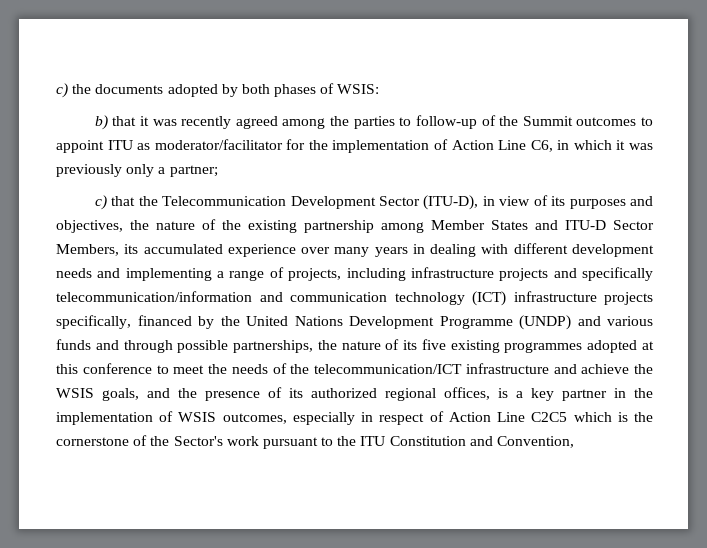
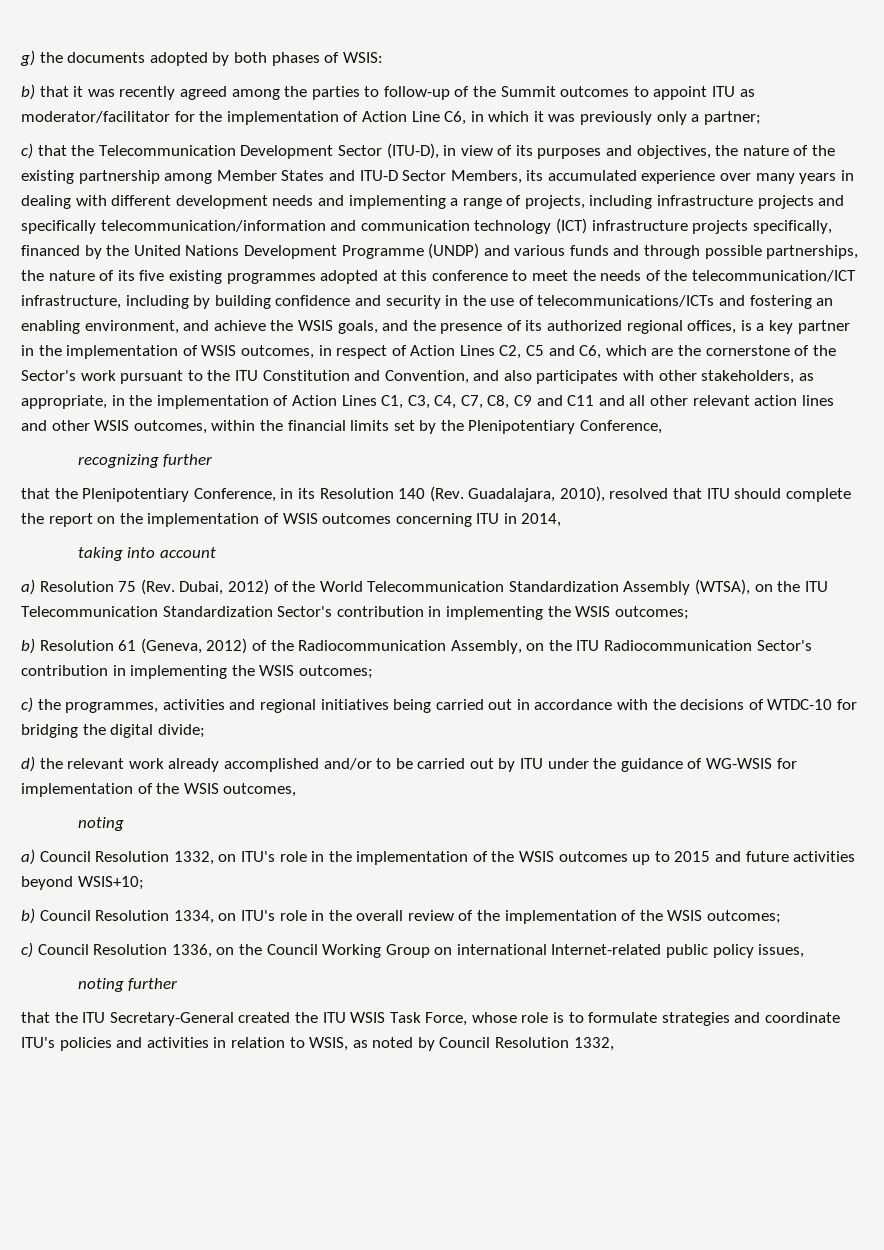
[56,83,68,98] c) -> [20,50,35,66] g)
[465,363,549,374] infrastructure -> [21,295,834,309] [21,320,179,334] infrastructure, including by building confidence and security in the use of telecommunications/ICTs and fostering an enabling environment,
[292,412,355,425] especially -> (314, 352) none
[497,412,628,422] Line C2C5 which is -> [459,345,674,359] Lines C2, C5 and C6, which are
(575, 442) none -> [473,370,814,384] [21,395,834,409] [21,420,663,434] [77,454,213,468] [21,486,851,502] [21,513,562,527] [77,547,216,561] [21,579,828,595] [21,606,689,620] [21,638,812,654] [21,665,373,679] [21,697,858,713] [21,724,205,738] [21,756,797,772] [21,783,297,797] [77,817,124,831] [21,849,856,865] [21,876,144,890] [21,908,782,924] [21,942,805,958] [77,978,178,992] [21,1012,841,1026] [21,1037,614,1051] and also participates with other stakeholders, as appropriate, in the implementation of Action Lines C1, C3, C4, C7, C8, C9 and C11 and all other relevant action lines and other WSIS outcomes, within the financial limits set by the Plenipotentiary Conference, // recognizing further // that the Plenipotentiary Conference, in its Resolution 140 (Rev. Guadalajara, 2010), resolved that ITU should complete the report on the implementation of WSIS outcomes concerning ITU in 2014, // taking into account // a) Resolution 75 (Rev. Dubai, 2012) of the World Telecommunication Standardization Assembly (WTSA), on the ITU Telecommunication Standardization Sector's contribution in implementing the WSIS outcomes; // b) Resolution 61 (Geneva, 2012) of the Radiocommunication Assembly, on the ITU Radiocommunication Sector's contribution in implementing the WSIS outcomes; // c) the programmes, activities and regional initiatives being carried out in accordance with the decisions of WTDC-10 for bridging the digital divide; // d) the relevant work already accomplished and/or to be carried out by ITU under the guidance of WG-WSIS for implementation of the WSIS outcomes, // noting // a) Council Resolution 1332, on ITU's role in the implementation of the WSIS outcomes up to 2015 and future activities beyond WSIS+10; // b) Council Resolution 1334, on ITU's role in the overall review of the implementation of the WSIS outcomes; // c) Council Resolution 1336, on the Council Working Group on international Internet-related public policy issues, // noting further // that the ITU Secretary-General created the ITU WSIS Task Force, whose role is to formulate strategies and coordinate ITU's policies and activities in relation to WSIS, as noted by Council Resolution 1332,

